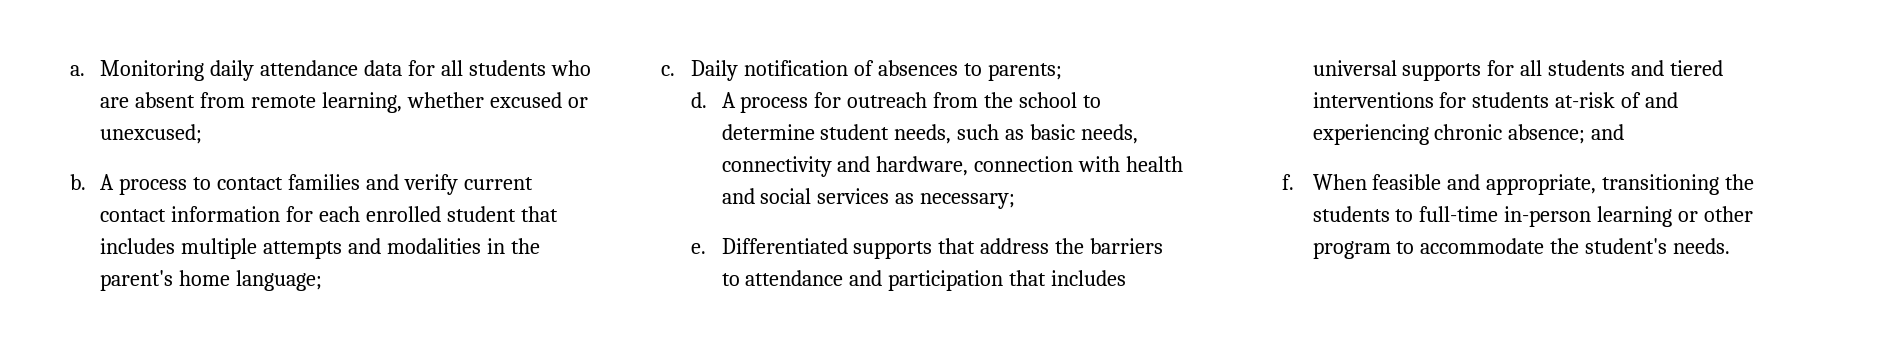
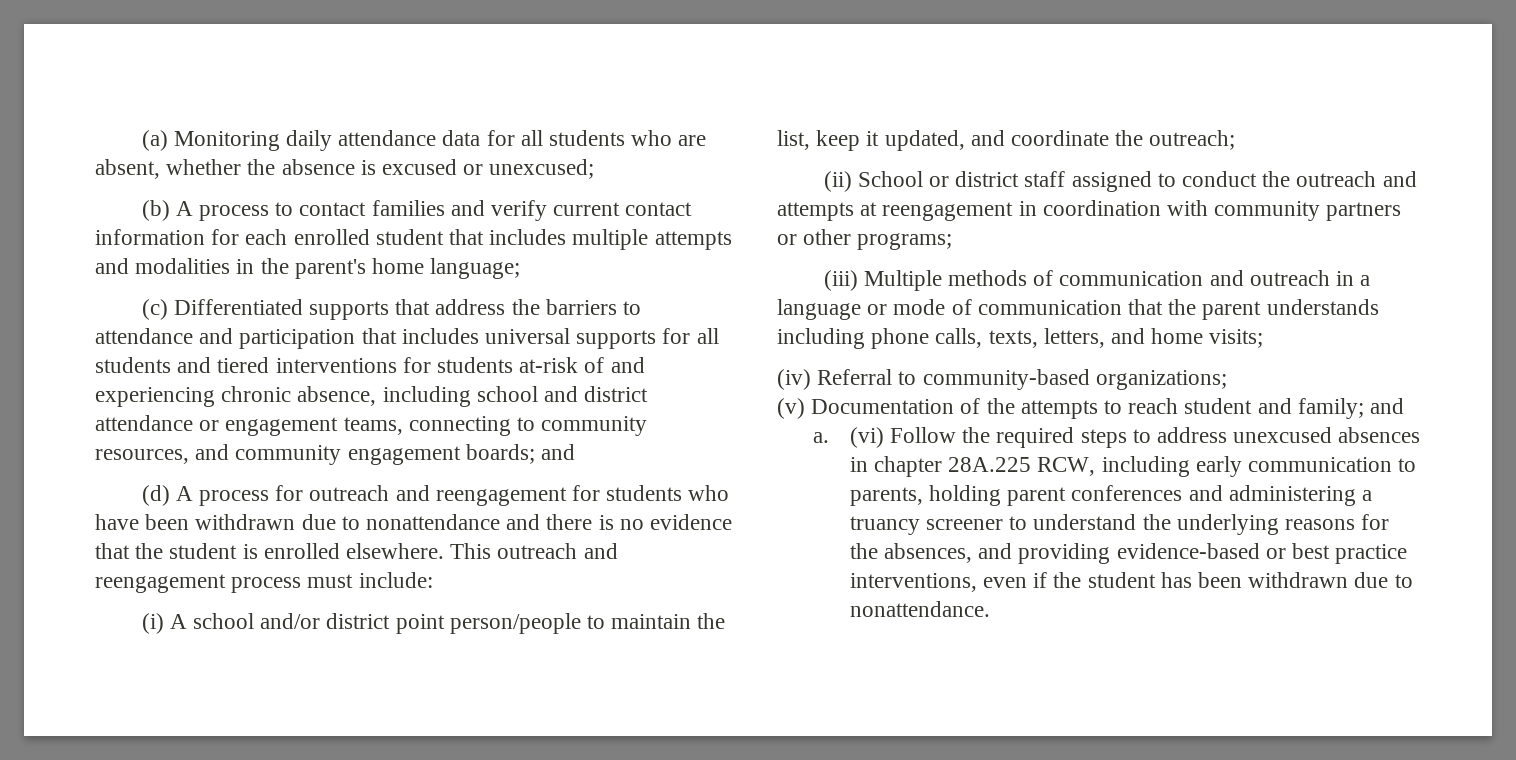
[70,65,85,76] a. -> [141,130,168,151] (a)
[135,92,484,113] absent from remote learning, whether -> [95,159,376,179] absent, whether the absence is
[70,174,86,190] b. -> [141,200,170,221] (b)
[661,60,1062,81] [691,92,1102,113] [721,124,1139,144] [721,156,1184,177] [721,188,1016,209] [691,243,707,254] c. Daily notification of absences to parents; // d. A process for outreach from the school to determine student needs, such as basic needs, connectivity and hardware, connection with health and social services as necessary; // e. -> [141,299,168,320] (c)
[1508,124,1625,144] [1282,174,1755,195] [1312,206,1754,227] [1312,238,1731,259] absence; and // f. When feasible and appropriate, transitioning the students to full-time in-person learning or other program to accommodate the student's needs. -> [297,386,649,407] [95,415,648,436] [95,444,576,465] [141,485,730,506] [95,514,733,530] [95,543,618,559] [95,572,433,593] [141,613,726,634] [777,130,1236,151] [823,171,1417,192] [777,200,1402,221] [777,229,953,250] [823,270,1371,291] [777,299,1379,320] [777,328,1264,349] [777,369,1227,390] [777,398,1405,419] [813,427,1421,448] [849,456,1417,477] [849,485,1372,506] [849,514,1390,535] [849,543,1408,564] [849,572,1413,592] [849,601,990,617] absence, including school and district attendance or engagement teams, connecting to community resources, and community engagement boards; and // (d) A process for outreach and reengagement for students who have been withdrawn due to nonattendance and there is no evidence that the student is enrolled elsewhere. This outreach and reengagement process must include: // (i) A school and/or district point person/people to maintain the list, keep it updated, and coordinate the outreach; // (ii) School or district staff assigned to conduct the outreach and attempts at reengagement in coordination with community partners or other programs; // (iii) Multiple methods of communication and outreach in a language or mode of communication that the parent understands including phone calls, texts, letters, and home visits; // (iv) Referral to community-based organizations; // (v) Documentation of the attempts to reach student and family; and // a. (vi) Follow the required steps to address unexcused absences in chapter 28A.225 RCW, including early communication to parents, holding parent conferences and administering a truancy screener to understand the underlying reasons for the absences, and providing evidence-based or best practice interventions, even if the student has been withdrawn due to nonattendance.

